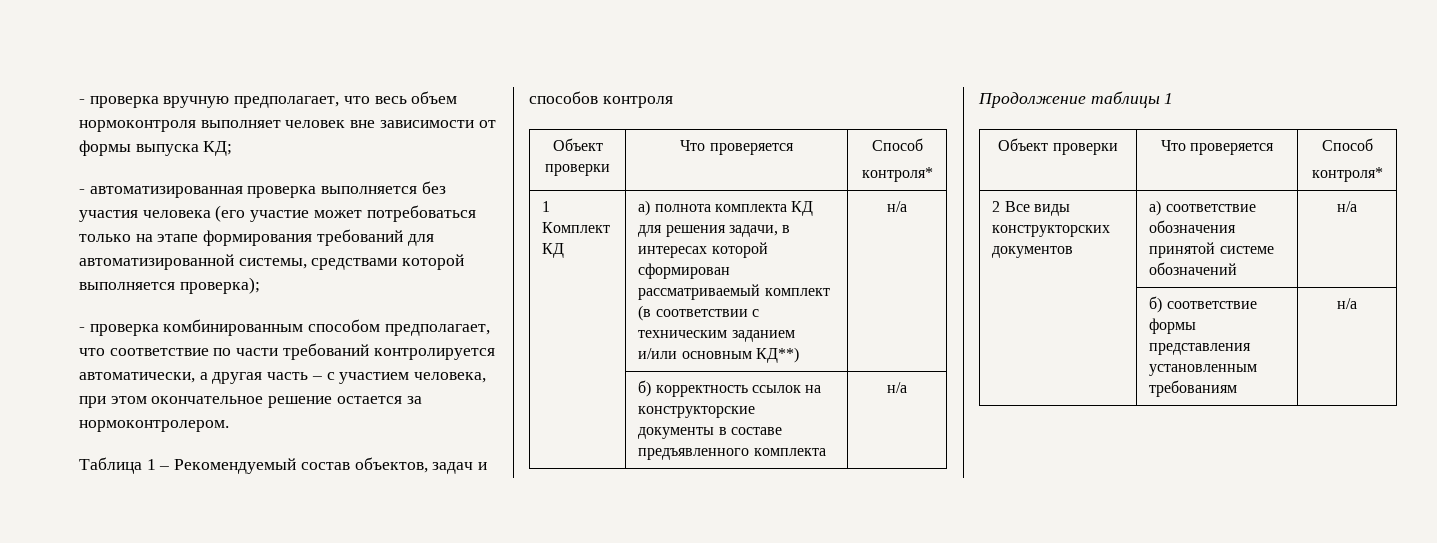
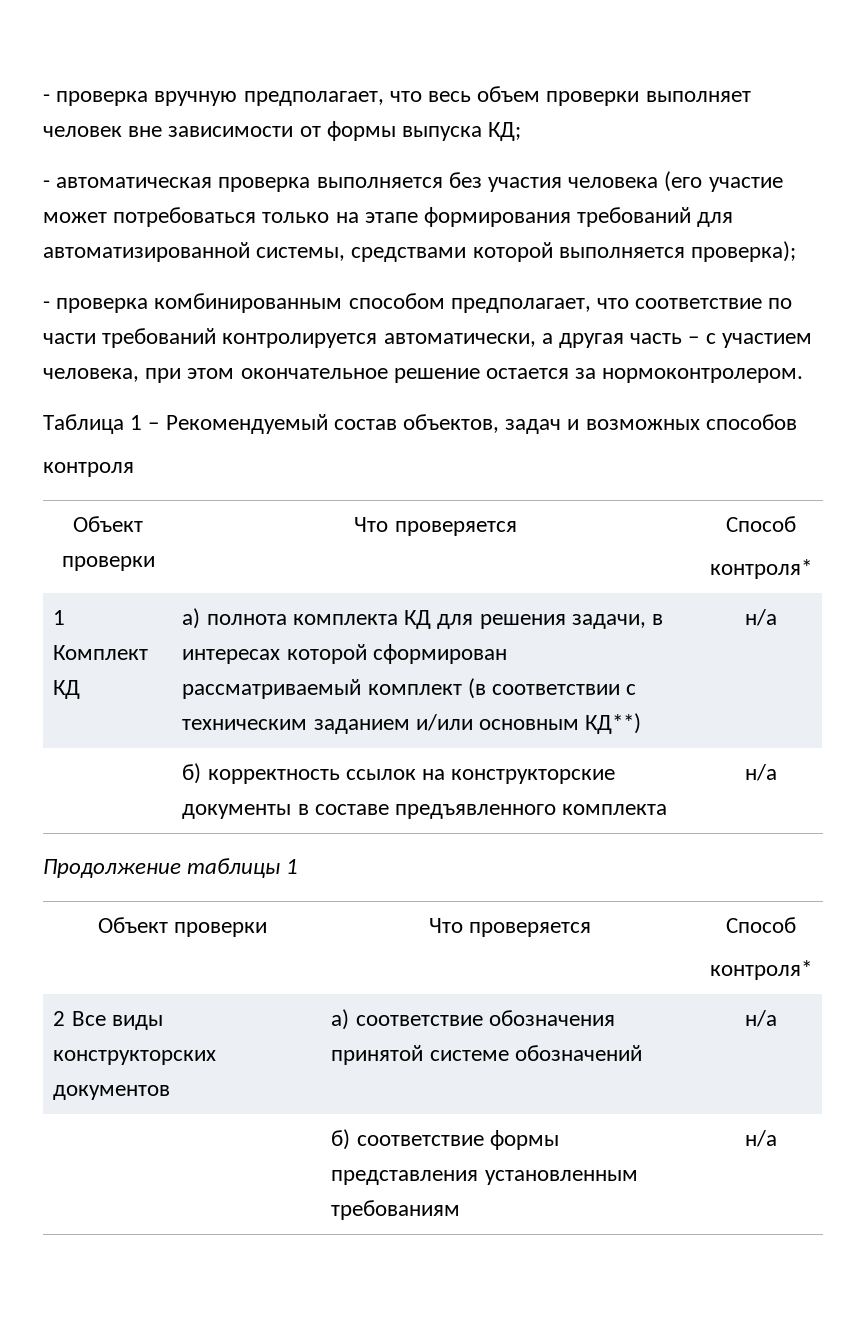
[79,120,196,132] нормоконтроля -> [546,91,640,106] проверки
[89,186,243,198] автоматизированная -> [56,177,213,188] автоматическая
(488, 466) none -> [585,419,700,430] возможных
(598, 97) none -> (797, 422) //

